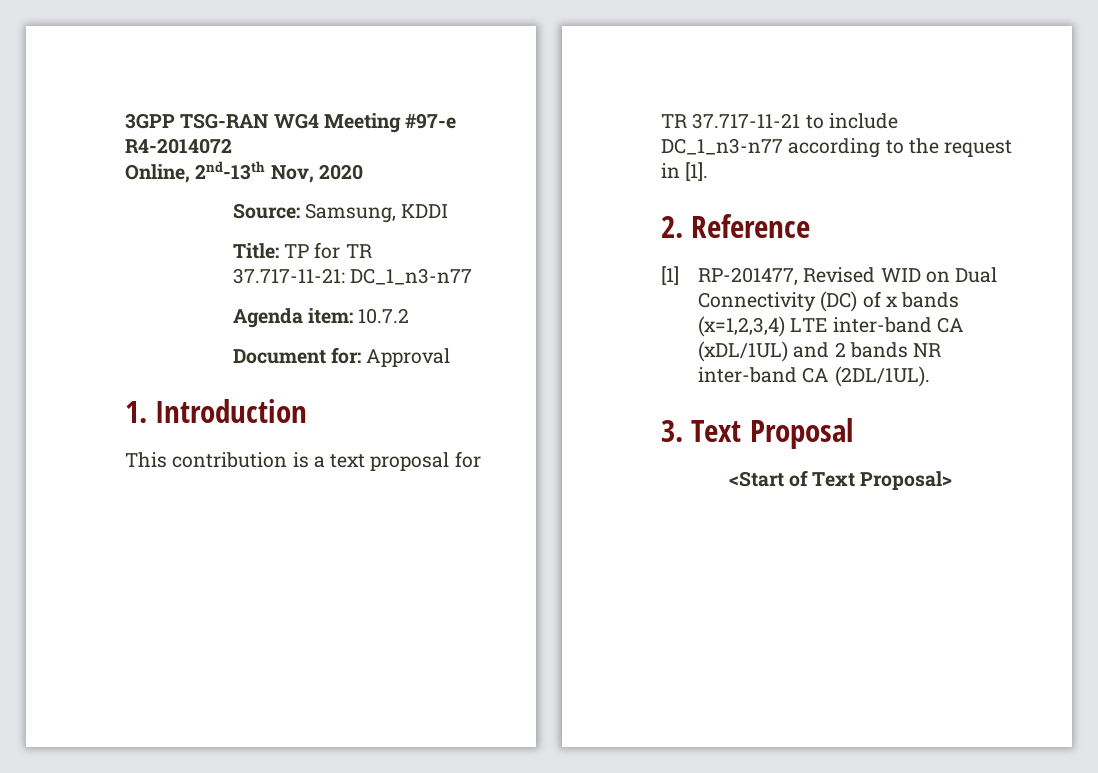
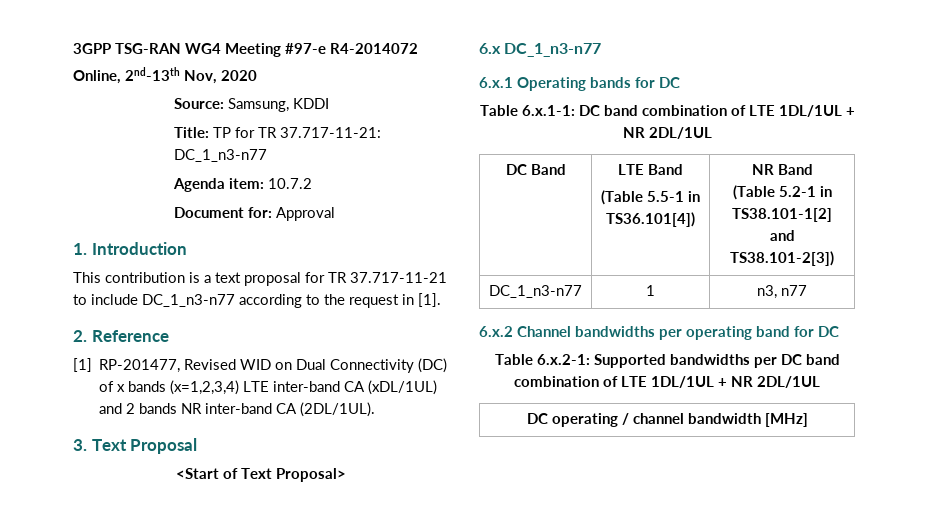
(953, 480) none -> [479,43,602,57] [479,77,681,91] [479,105,855,117] [622,127,712,139] [505,164,566,175] [618,164,683,175] [601,190,700,205] [606,212,695,227] [751,164,813,175] [732,185,832,200] [732,208,832,222] [769,230,795,241] [730,251,834,266] [489,285,582,298] [646,285,655,296] [757,285,807,299] [479,326,840,340] [494,354,840,368] [514,376,820,388] [526,413,808,427] // 6.x DC_1_n3-n77 // 6.x.1 Operating bands for DC // Table 6.x.1-1: DC band combination of LTE 1DL/1UL + NR 2DL/1UL // DC Band | LTE Band // (Table 5.5-1 in TS36.101[4]) | NR Band // (Table 5.2-1 in TS38.101-1[2] and TS38.101-2[3]) // DC_1_n3-n77 | 1 | n3, n77 // 6.x.2 Channel bandwidths per operating band for DC // Table 6.x.2-1: Supported bandwidths per DC band combination of LTE 1DL/1UL + NR 2DL/1UL // DC operating / channel bandwidth [MHz]

